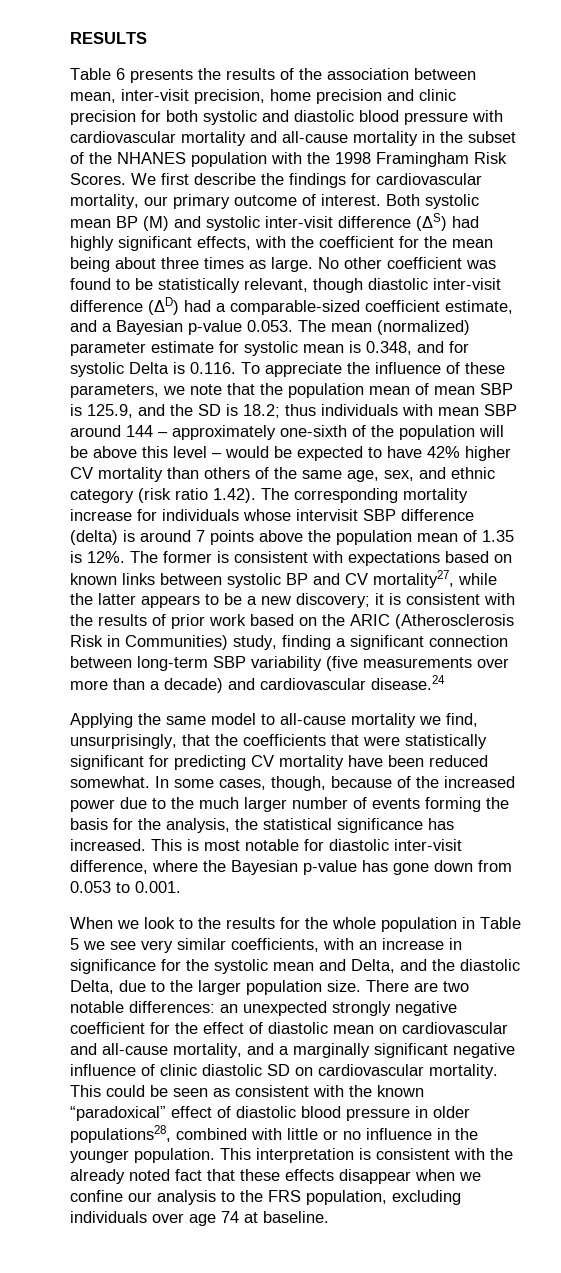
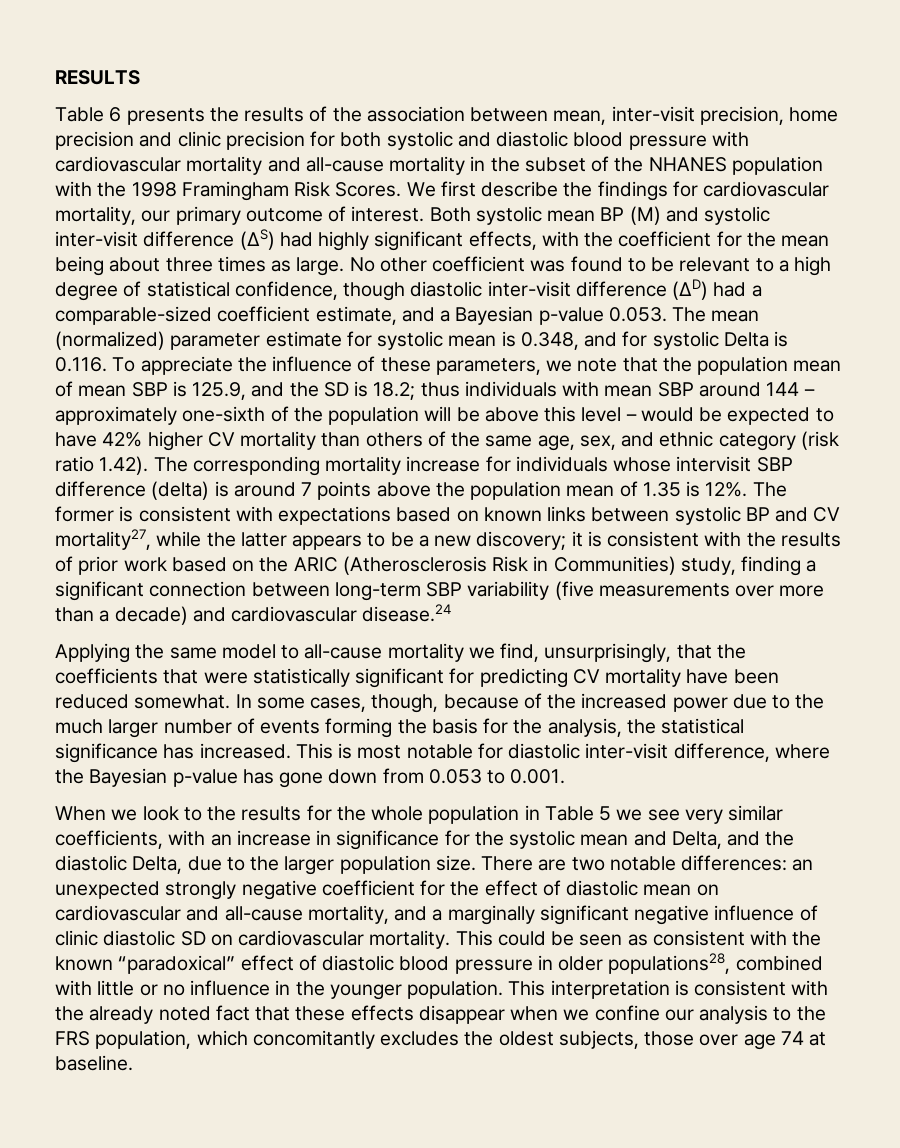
[158,278,308,293] statistically relevant, -> [679,256,832,276] [55,281,338,301] relevant to a high degree of statistical confidence,
[392,1190,461,1205] [70,1211,147,1223] excluding individuals -> [196,1030,695,1049] which concomitantly excludes the oldest subjects, those

